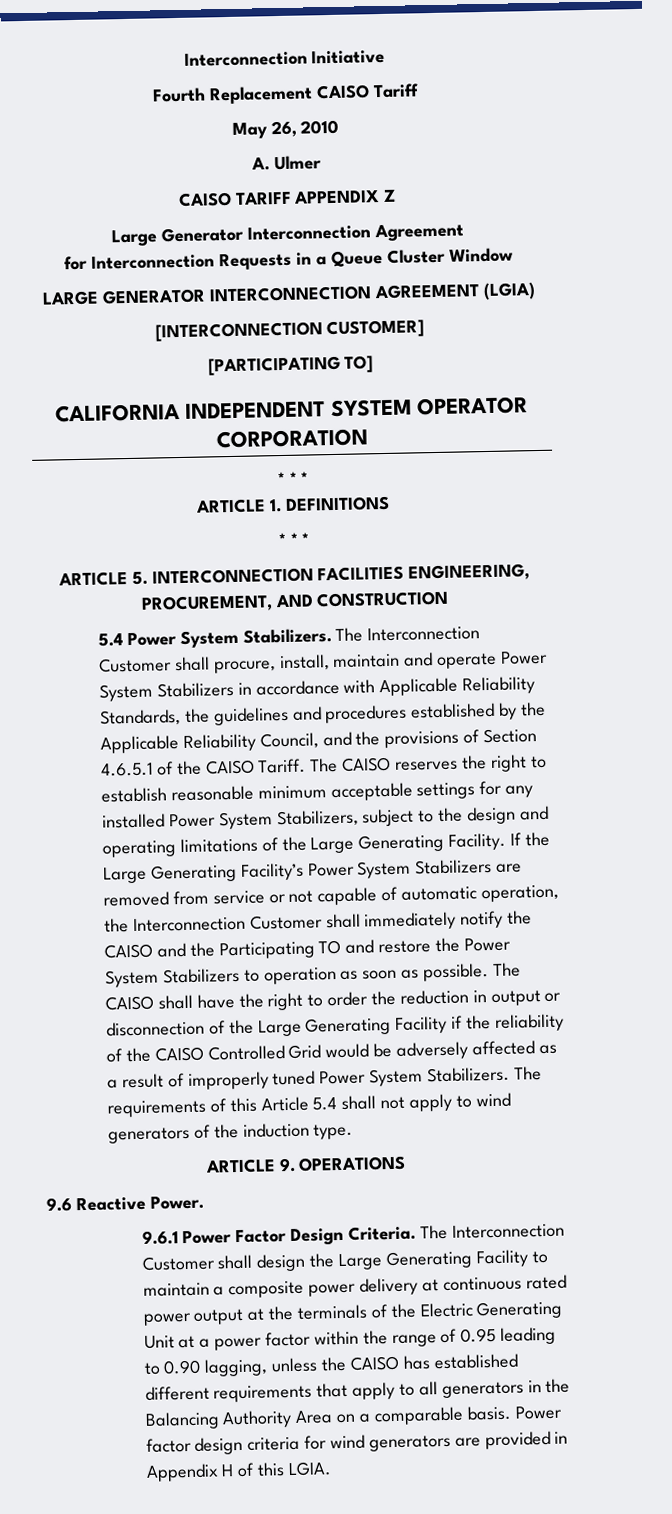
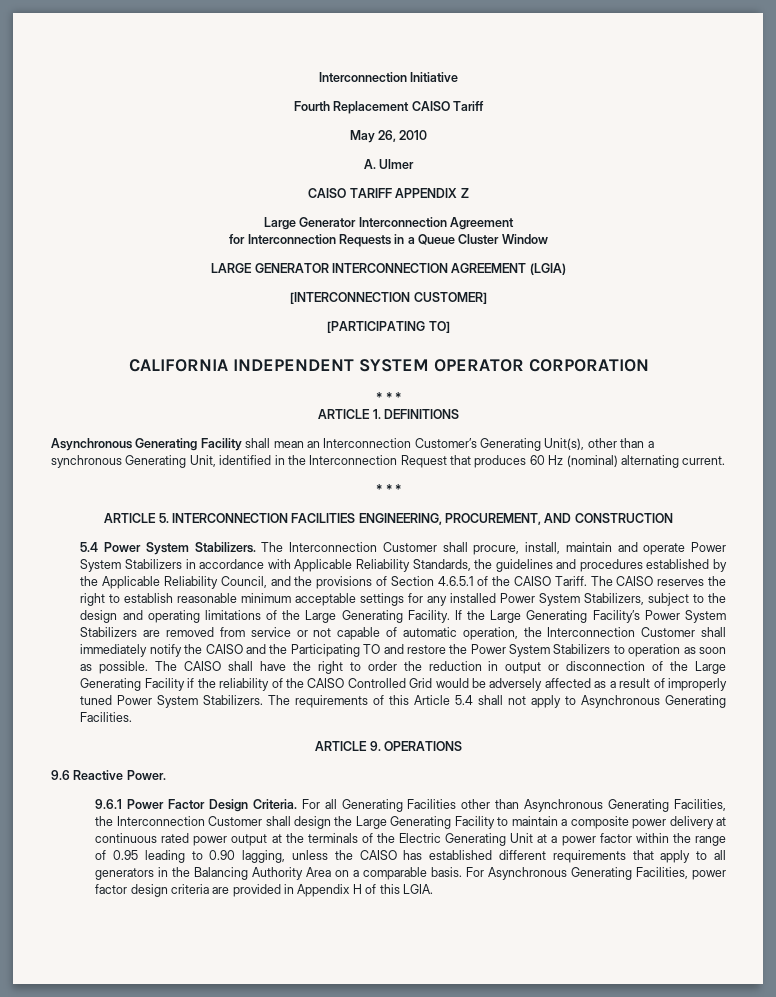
(390, 503) none -> [51,438,654,451] [51,455,726,468] // Asynchronous Generating Facility shall mean an Interconnection Customer’s Generating Unit(s), other than a synchronous Generating Unit, identified in the Interconnection Request that produces 60 Hz (nominal) alternating current.
[475,1092,511,1108] [108,1122,354,1144] wind generators of the induction type. -> [581,695,726,708] [80,712,133,722] Asynchronous Generating Facilities.
[419,1224,448,1240] The -> [301,799,727,812] [95,816,114,826] For all Generating Facilities other than Asynchronous Generating Facilities, the
[514,1405,562,1420] [145,1434,451,1455] Power factor design criteria for wind generators -> [466,867,727,880] [95,884,209,897] For Asynchronous Generating Facilities, power factor design criteria

